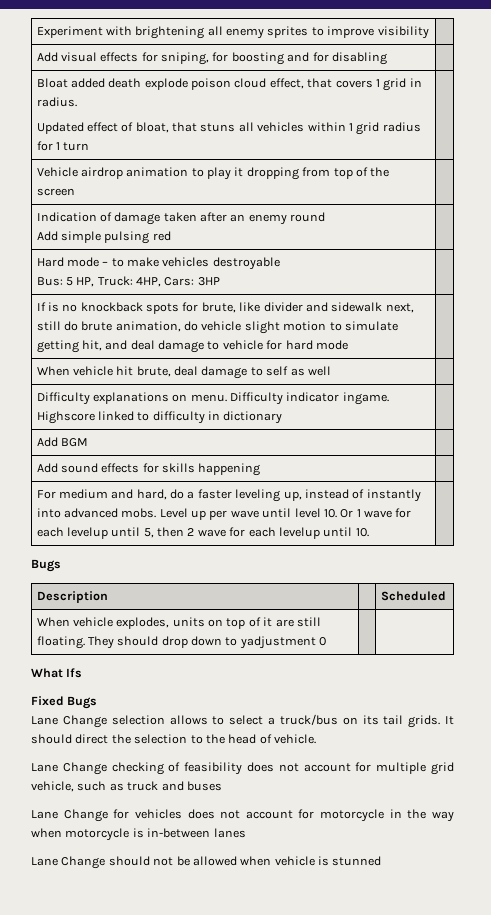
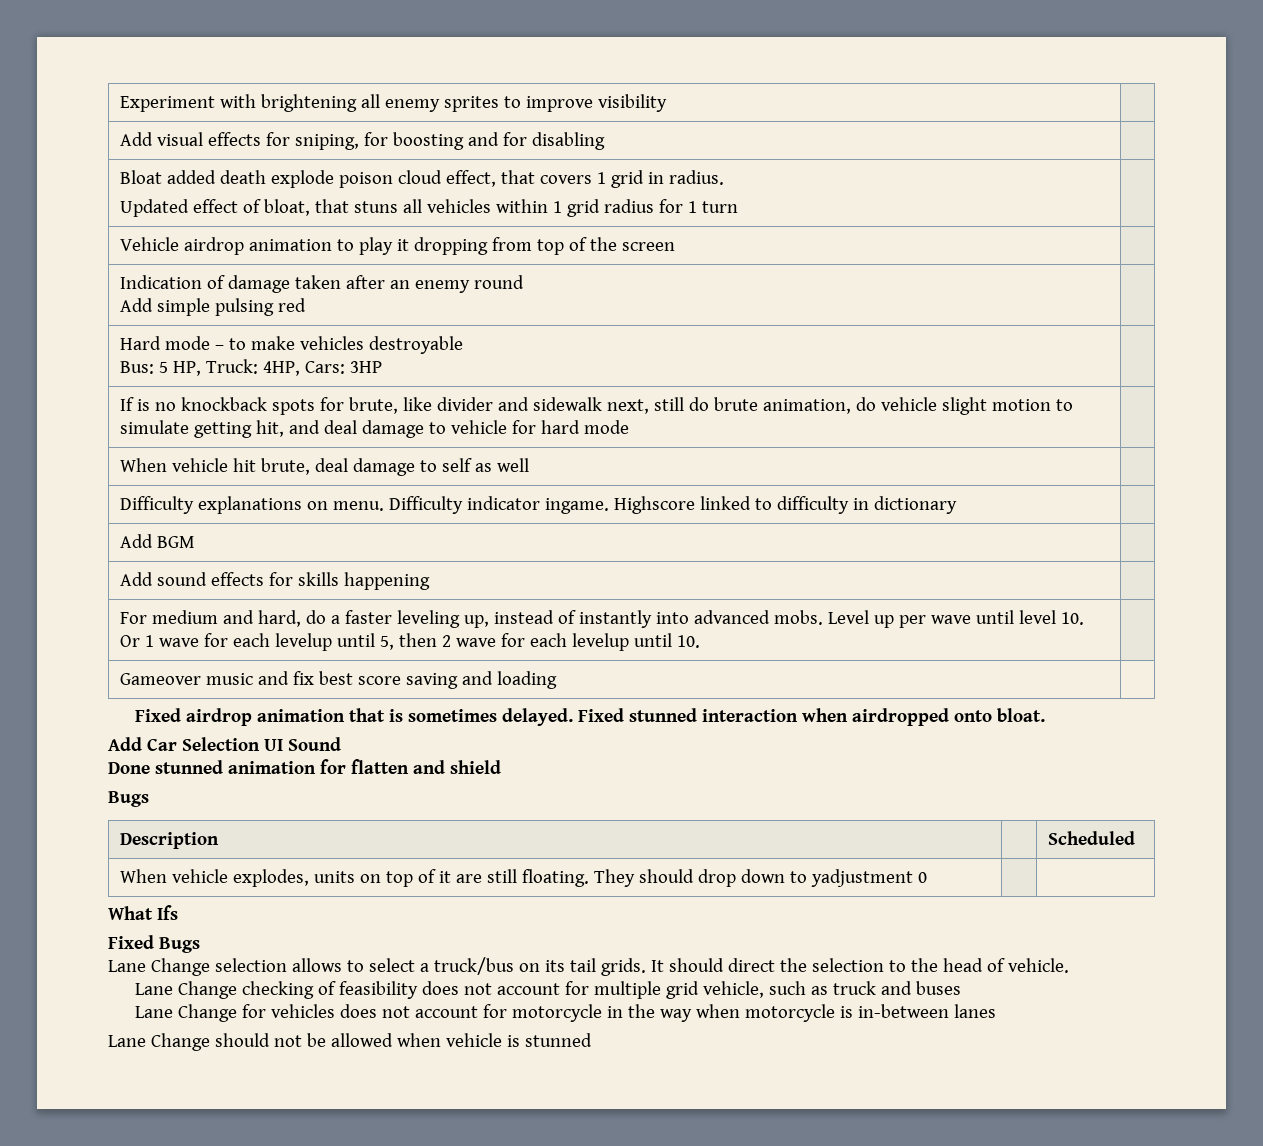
(369, 532) none -> [120,671,558,689] [135,708,1046,726] [108,737,341,751] [108,759,501,774] // Gameover music and fix best score saving and loading | // Fixed airdrop animation that is sometimes delayed. Fixed stunned interaction when airdropped onto bloat. // Add Car Selection UI Sound // Done stunned animation for flatten and shield

